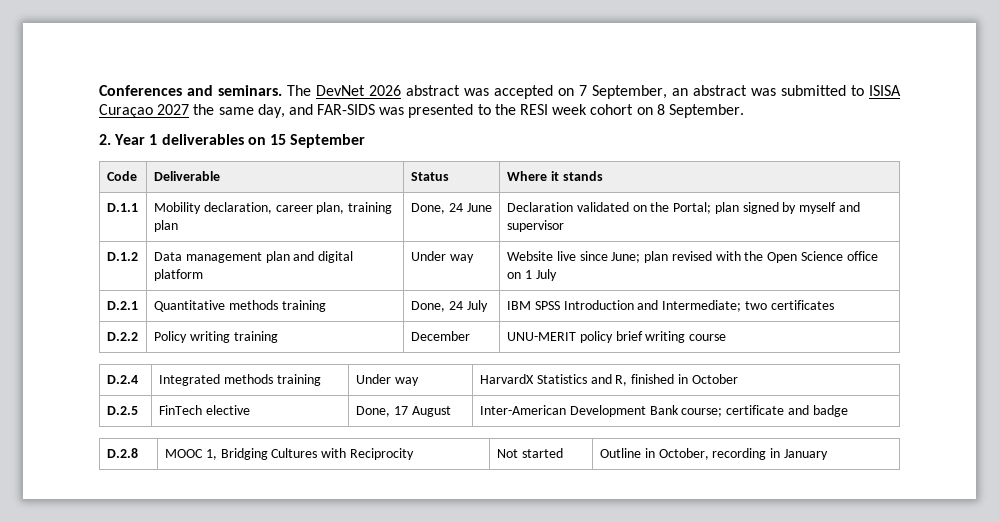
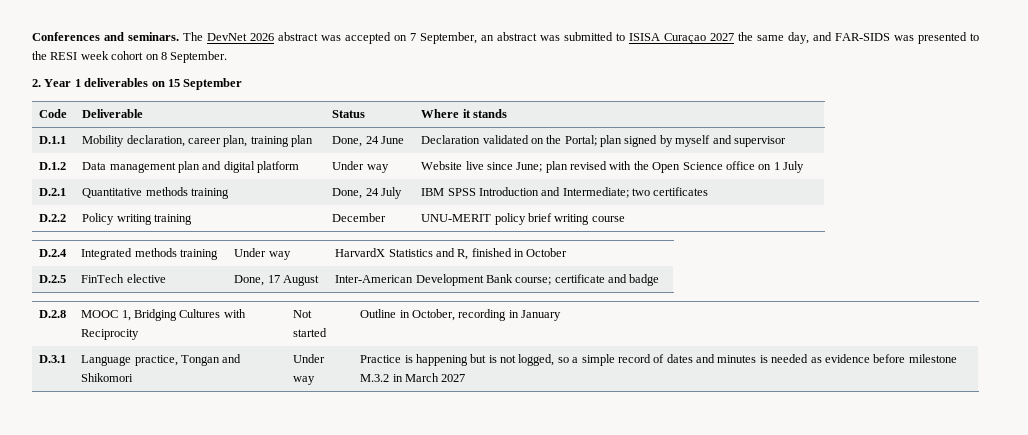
(828, 454) none -> [39,355,67,363] [81,354,242,366] [81,373,134,382] [293,354,326,363] [293,376,316,385] [360,354,957,366] [360,373,466,382] // D.3.1 | Language practice, Tongan and Shikomori | Under way | Practice is happening but is not logged, so a simple record of dates and minutes is needed as evidence before milestone M.3.2 in March 2027

